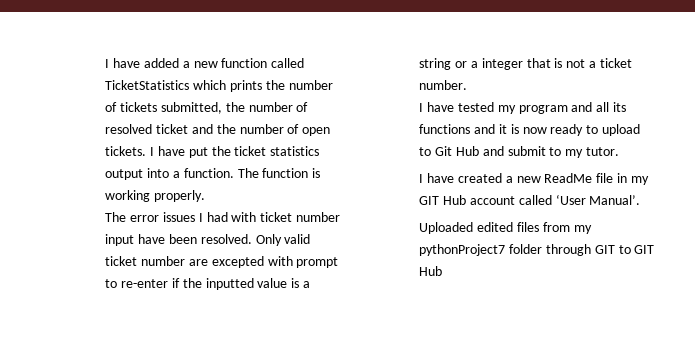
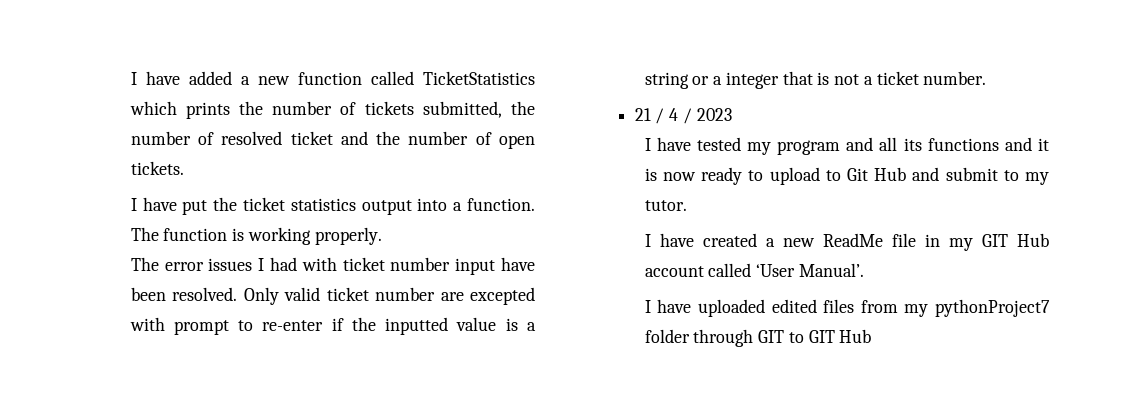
(147, 151) none -> (184, 168) //
(468, 85) none -> [634,108,732,124] // 21 / 4 / 2023
[419,222,474,234] Uploaded -> [644,299,765,317] I have uploaded

